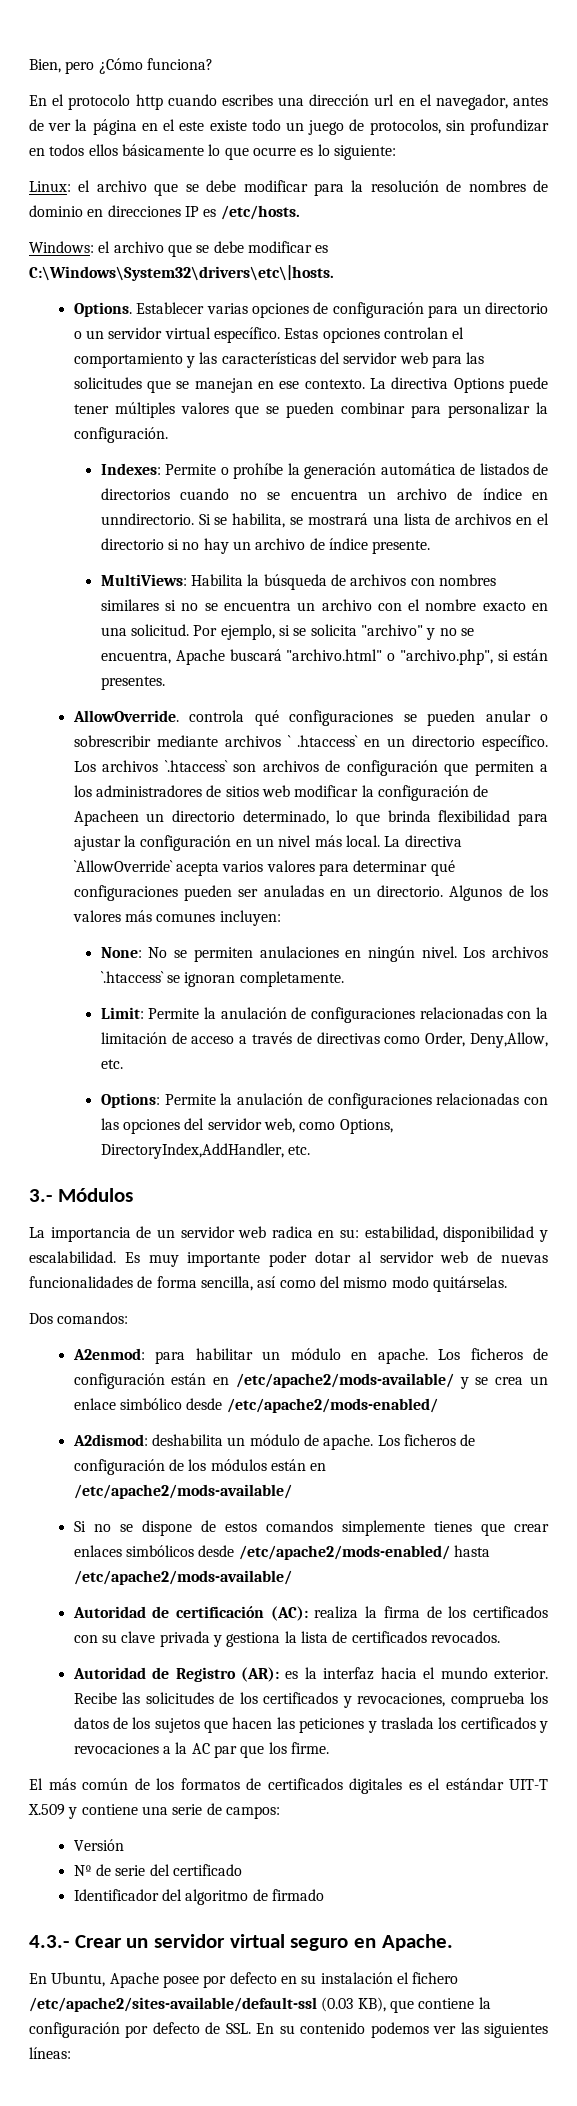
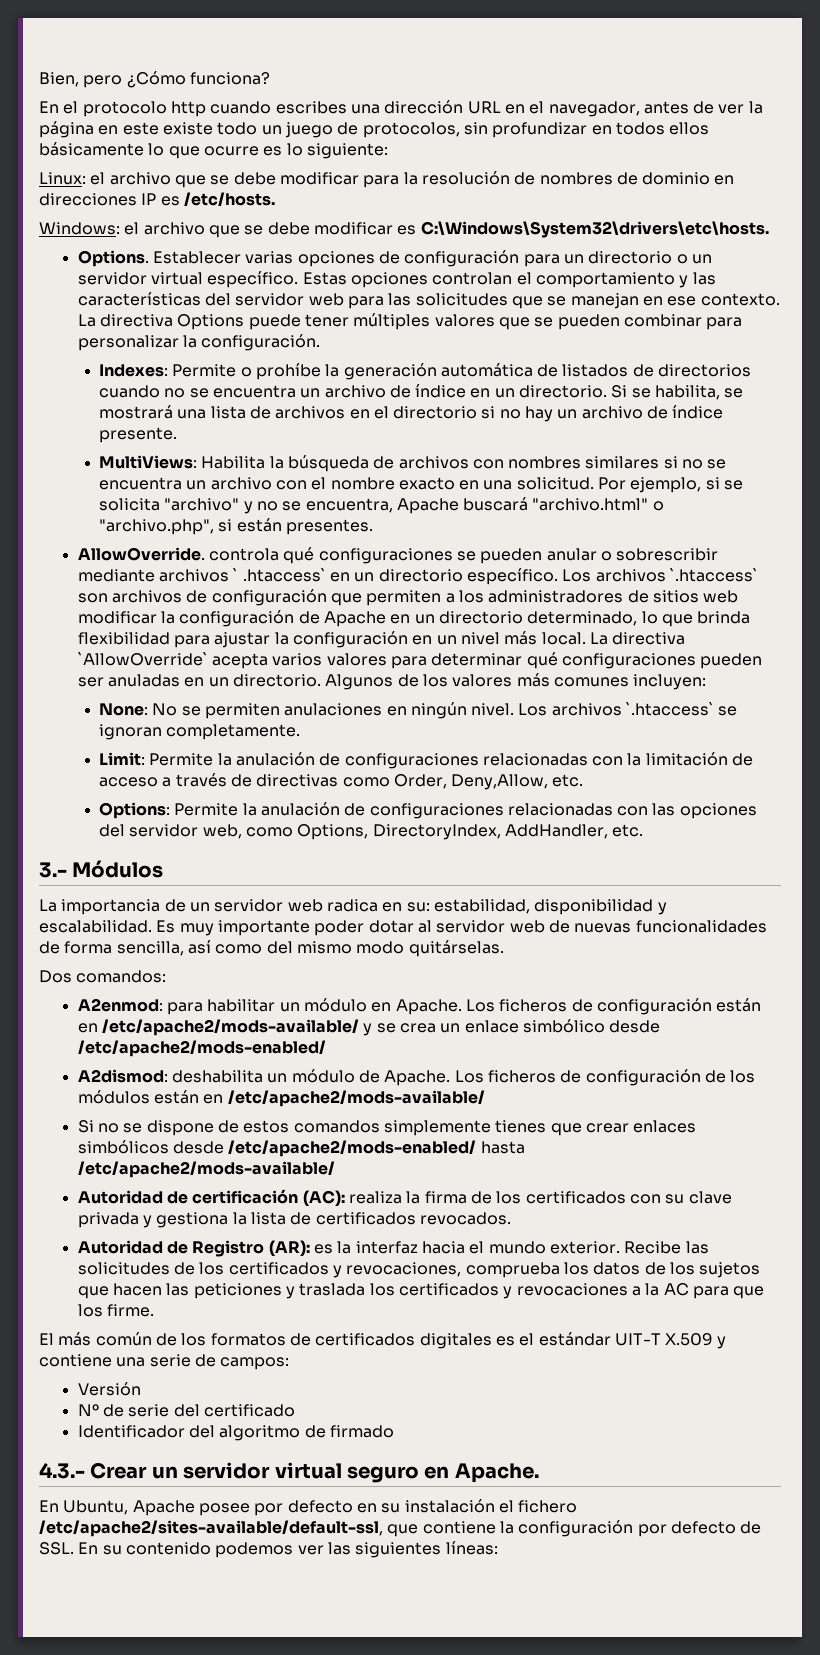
[374,94,395,106] url -> [467,101,501,114] URL
[163,119,176,131] el -> (119, 130) none
[29,265,334,281] C:\Windows\System32\drivers\etc\|hosts. -> [420,221,769,238] C:\Windows\System32\drivers\etc\hosts.
[100,513,194,525] unndirectorio. -> [494,385,608,398] un directorio.
[73,810,139,826] Apacheen -> [324,611,411,627] Apache en
[100,1143,284,1159] DirectoryIndex,AddHandler, -> [372,824,608,840] DirectoryIndex, AddHandler,
[377,1348,428,1364] apache. -> [395,999,462,1015] Apache.
[323,1434,374,1450] apache. -> [384,1070,451,1086] Apache.
[213,1745,237,1758] par -> [692,1286,729,1299] para
[29,1997,386,2012] /etc/apache2/sites-available/default-ssl (0.03 KB), -> [39,1520,383,1537] /etc/apache2/sites-available/default-ssl,

